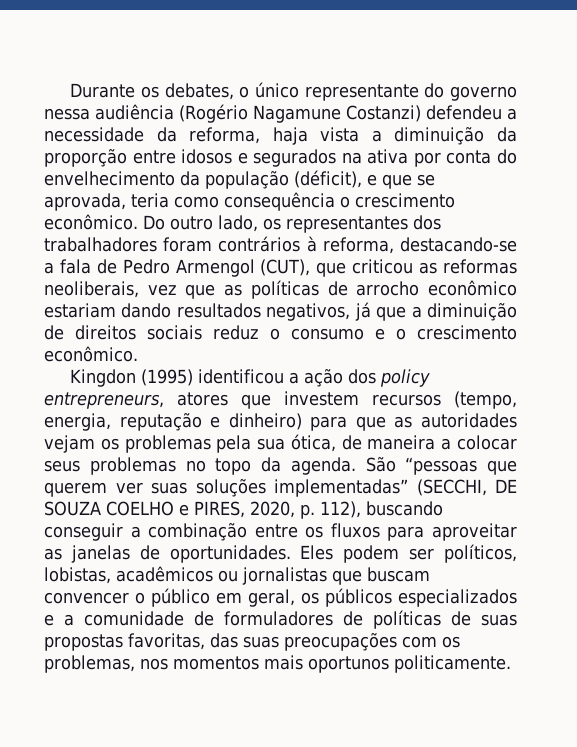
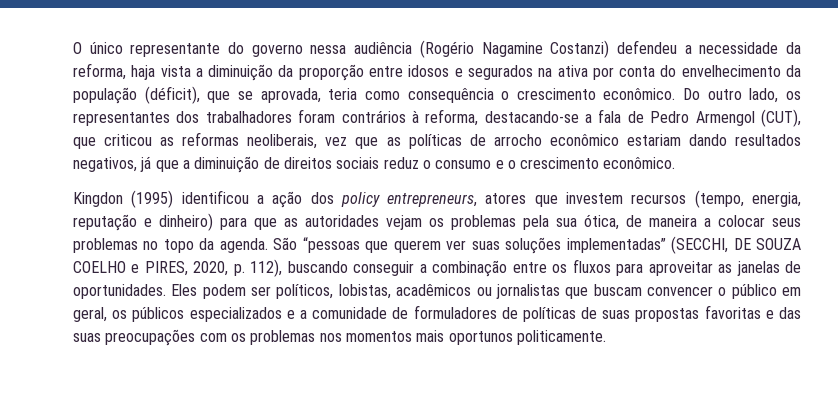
[70,83,250,100] Durante os debates, o -> [73,42,82,54] O
[252,105,341,123] Nagamune -> [481,42,543,57] Nagamine
[367,174,377,186] e -> (200, 95) none
[128,633,205,650] favoritas, -> [704,305,774,319] favoritas e
[44,655,135,673] problemas, -> [250,330,316,345] problemas

